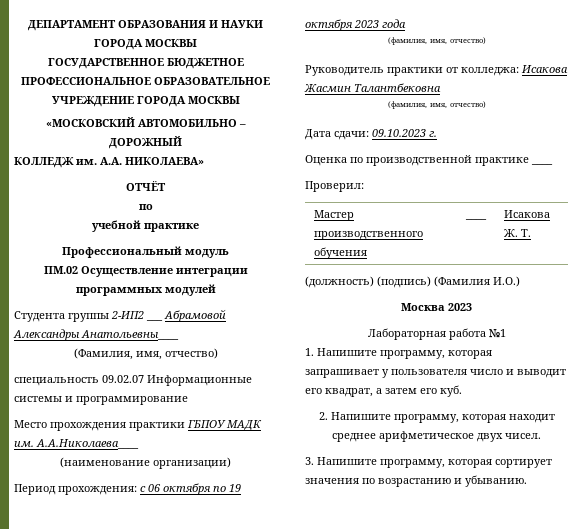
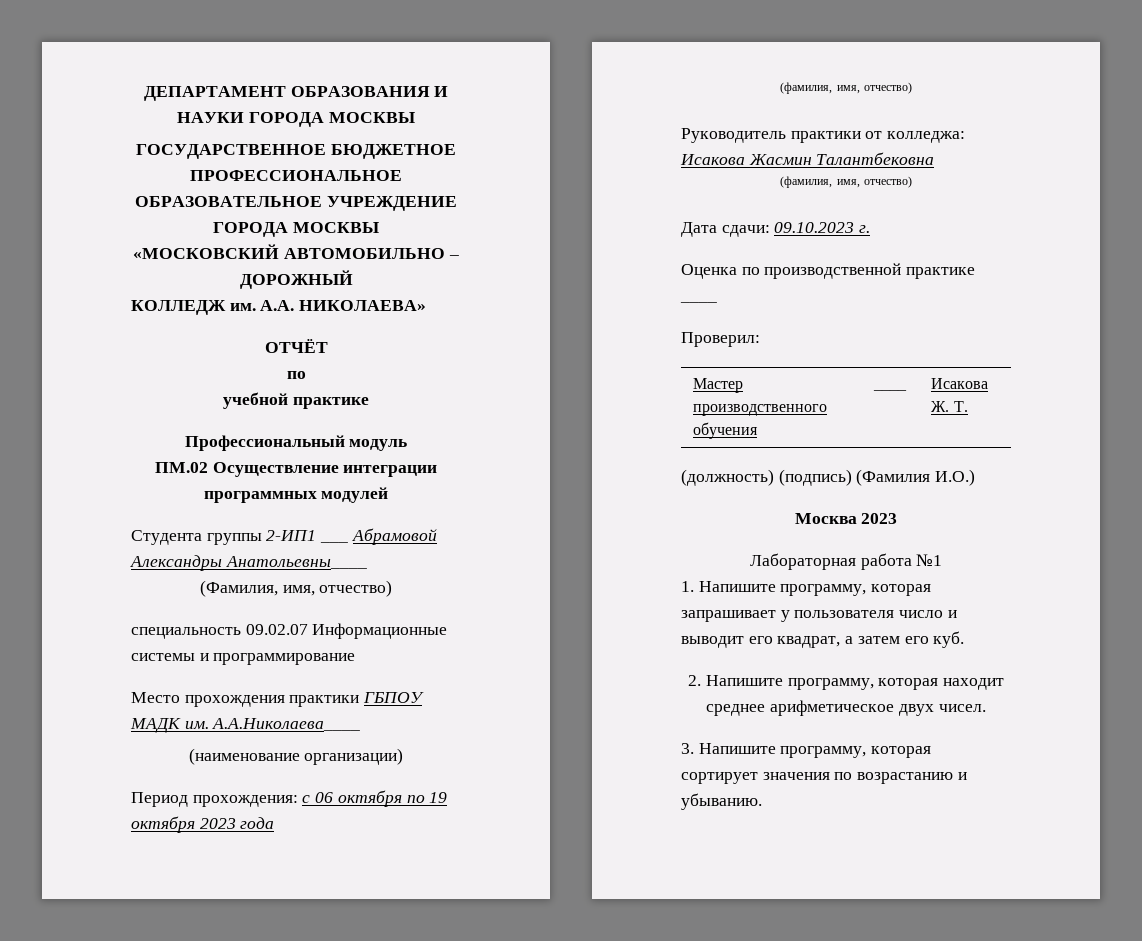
[111,311,144,319] 2-ИП2 -> [266,530,317,541] 2-ИП1

